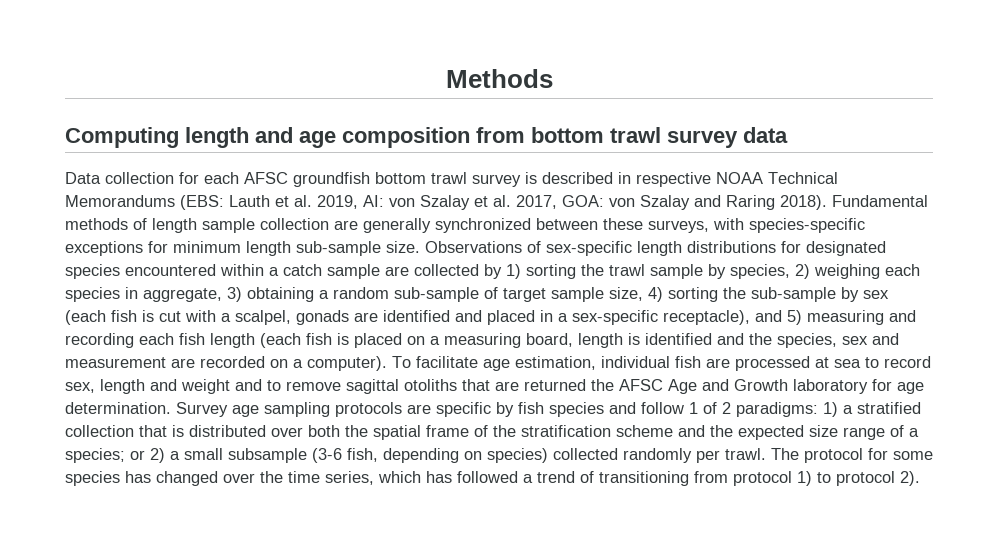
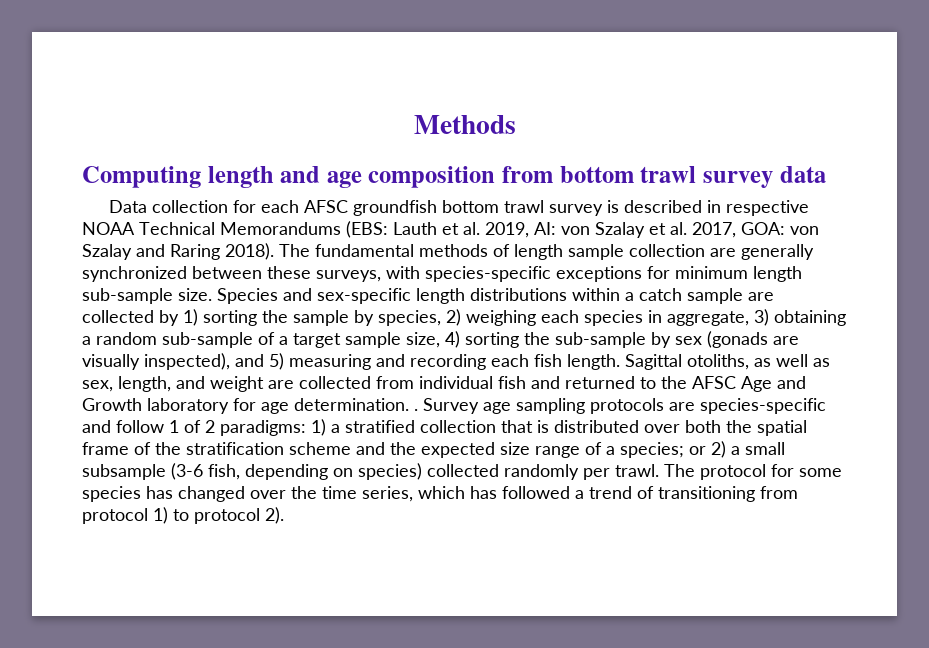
[832,195,928,207] Fundamental -> [279,244,414,257] The fundamental
[425,241,541,253] Observations of -> [217,288,312,304] Species and
[781,241,886,256] [65,264,216,279] for designated species encountered -> (567, 294) none
[609,264,645,276] trawl -> (288, 316) none
(498, 293) none -> [279,336,288,345] a
[65,310,750,325] (each fish is cut with a scalpel, gonads are identified and placed in a sex-specific receptacle), -> [707,331,799,348] [82,353,230,370] (gonads are visually inspected),
[210,333,899,348] [65,356,931,371] [65,379,586,394] length (each fish is placed on a measuring board, length is identified and the species, sex and measurement are recorded on a computer). To facilitate age estimation, individual fish are processed at sea to record sex, length and weight and to remove sagittal otoliths that are returned -> [567,354,830,370] [82,376,656,392] length. Sagittal otoliths, as well as sex, length, and weight are collected from individual fish and returned to
(171, 408) none -> [414,409,418,411] .
[436,402,604,417] specific by fish species -> [700,398,826,414] species-specific

